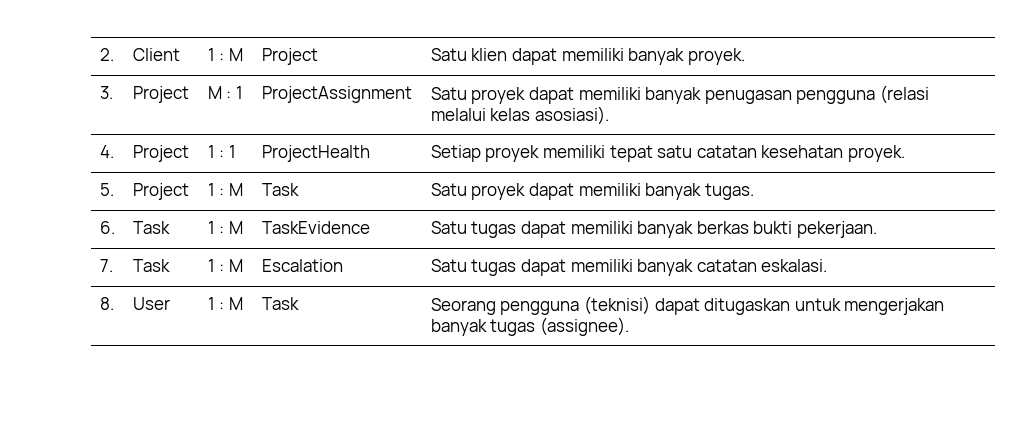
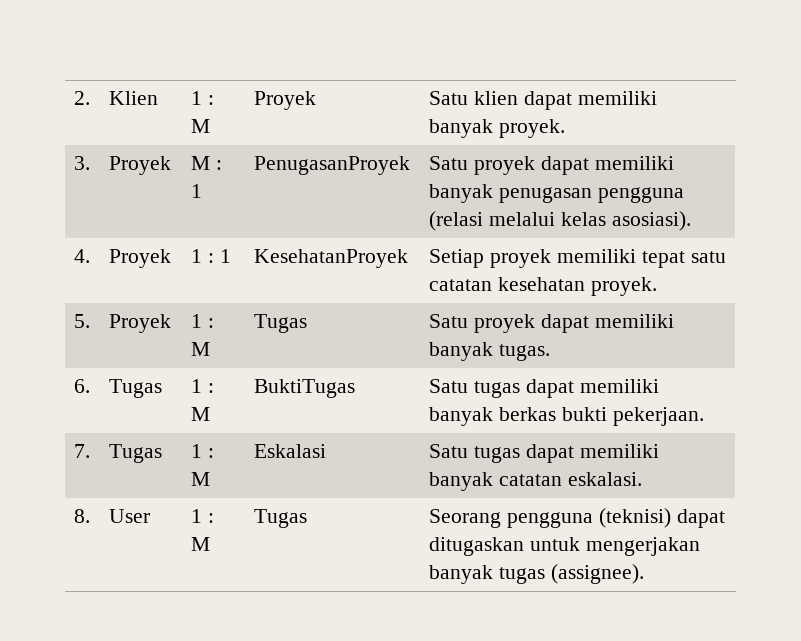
[132,48,180,61] [207,48,244,61] [261,48,318,65] Client | 1 : M | Project -> [109,91,159,105] [191,91,215,105] [191,119,211,133] [254,91,317,110] Klien | 1 : M | Proyek
[132,86,189,103] Project -> [109,156,172,175] Proyek
[261,86,412,103] ProjectAssignment -> [254,156,411,175] PenugasanProyek
[132,145,189,162] Project -> [109,249,172,268] Proyek
[261,145,370,162] ProjectHealth -> [254,249,409,268] KesehatanProyek
[132,183,189,200] [207,183,244,196] [261,183,299,196] Project | 1 : M | Task -> [109,314,172,333] [191,314,215,328] [191,342,211,356] [254,314,308,333] Proyek | 1 : M | Tugas
[132,221,170,234] [207,221,244,234] [261,221,370,234] Task | 1 : M | TaskEvidence -> [109,379,163,398] [191,379,215,393] [191,407,211,421] [254,379,356,398] Tugas | 1 : M | BuktiTugas
[132,259,170,272] [207,259,244,272] [261,259,343,272] Task | 1 : M | Escalation -> [109,444,163,463] [191,444,215,458] [191,472,211,486] [254,444,327,458] Tugas | 1 : M | Eskalasi
[261,297,299,310] Task -> [254,509,308,528] Tugas

